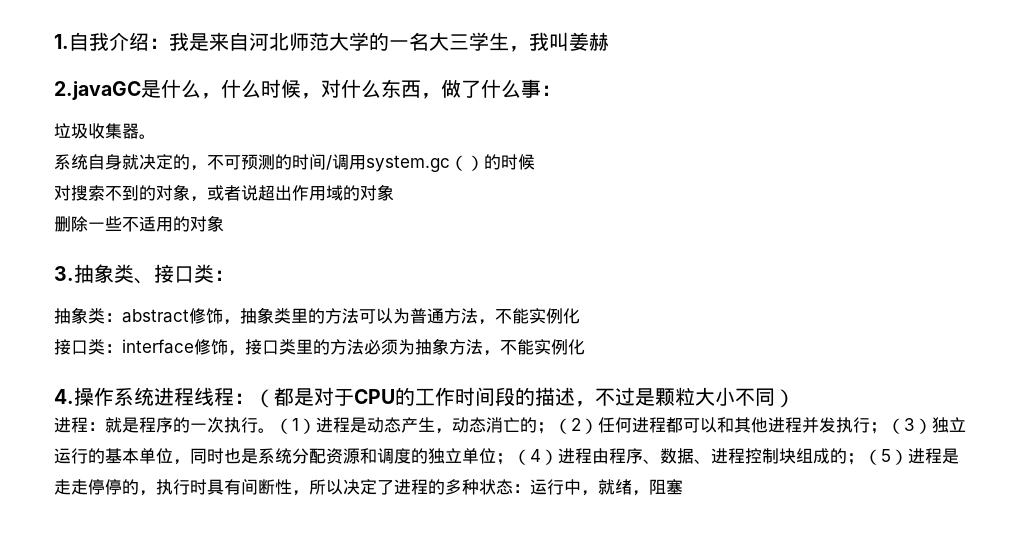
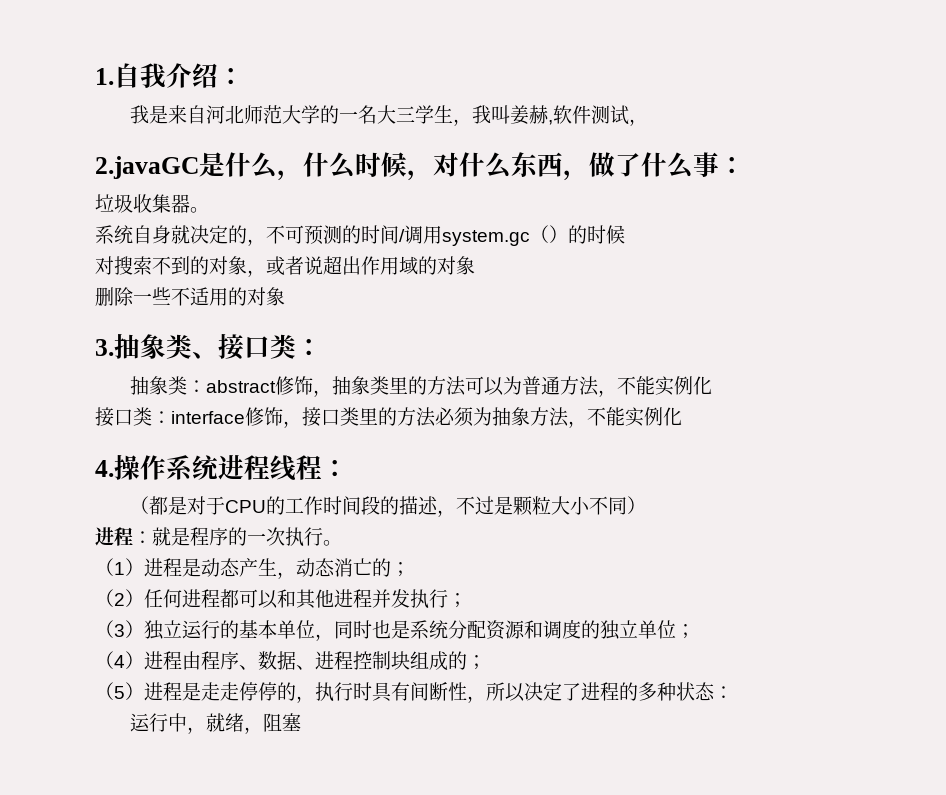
(169, 43) none -> (244, 76) //
(609, 41) none -> [547,105,648,126] ,软件测试，
(254, 398) none -> (348, 468) //
(275, 430) none -> (342, 543) //
(554, 428) none -> (410, 569) //
(887, 428) none -> (467, 600) //
(513, 459) none -> (695, 631) //
(864, 459) none -> (486, 662) //
(530, 488) none -> (733, 692) //

